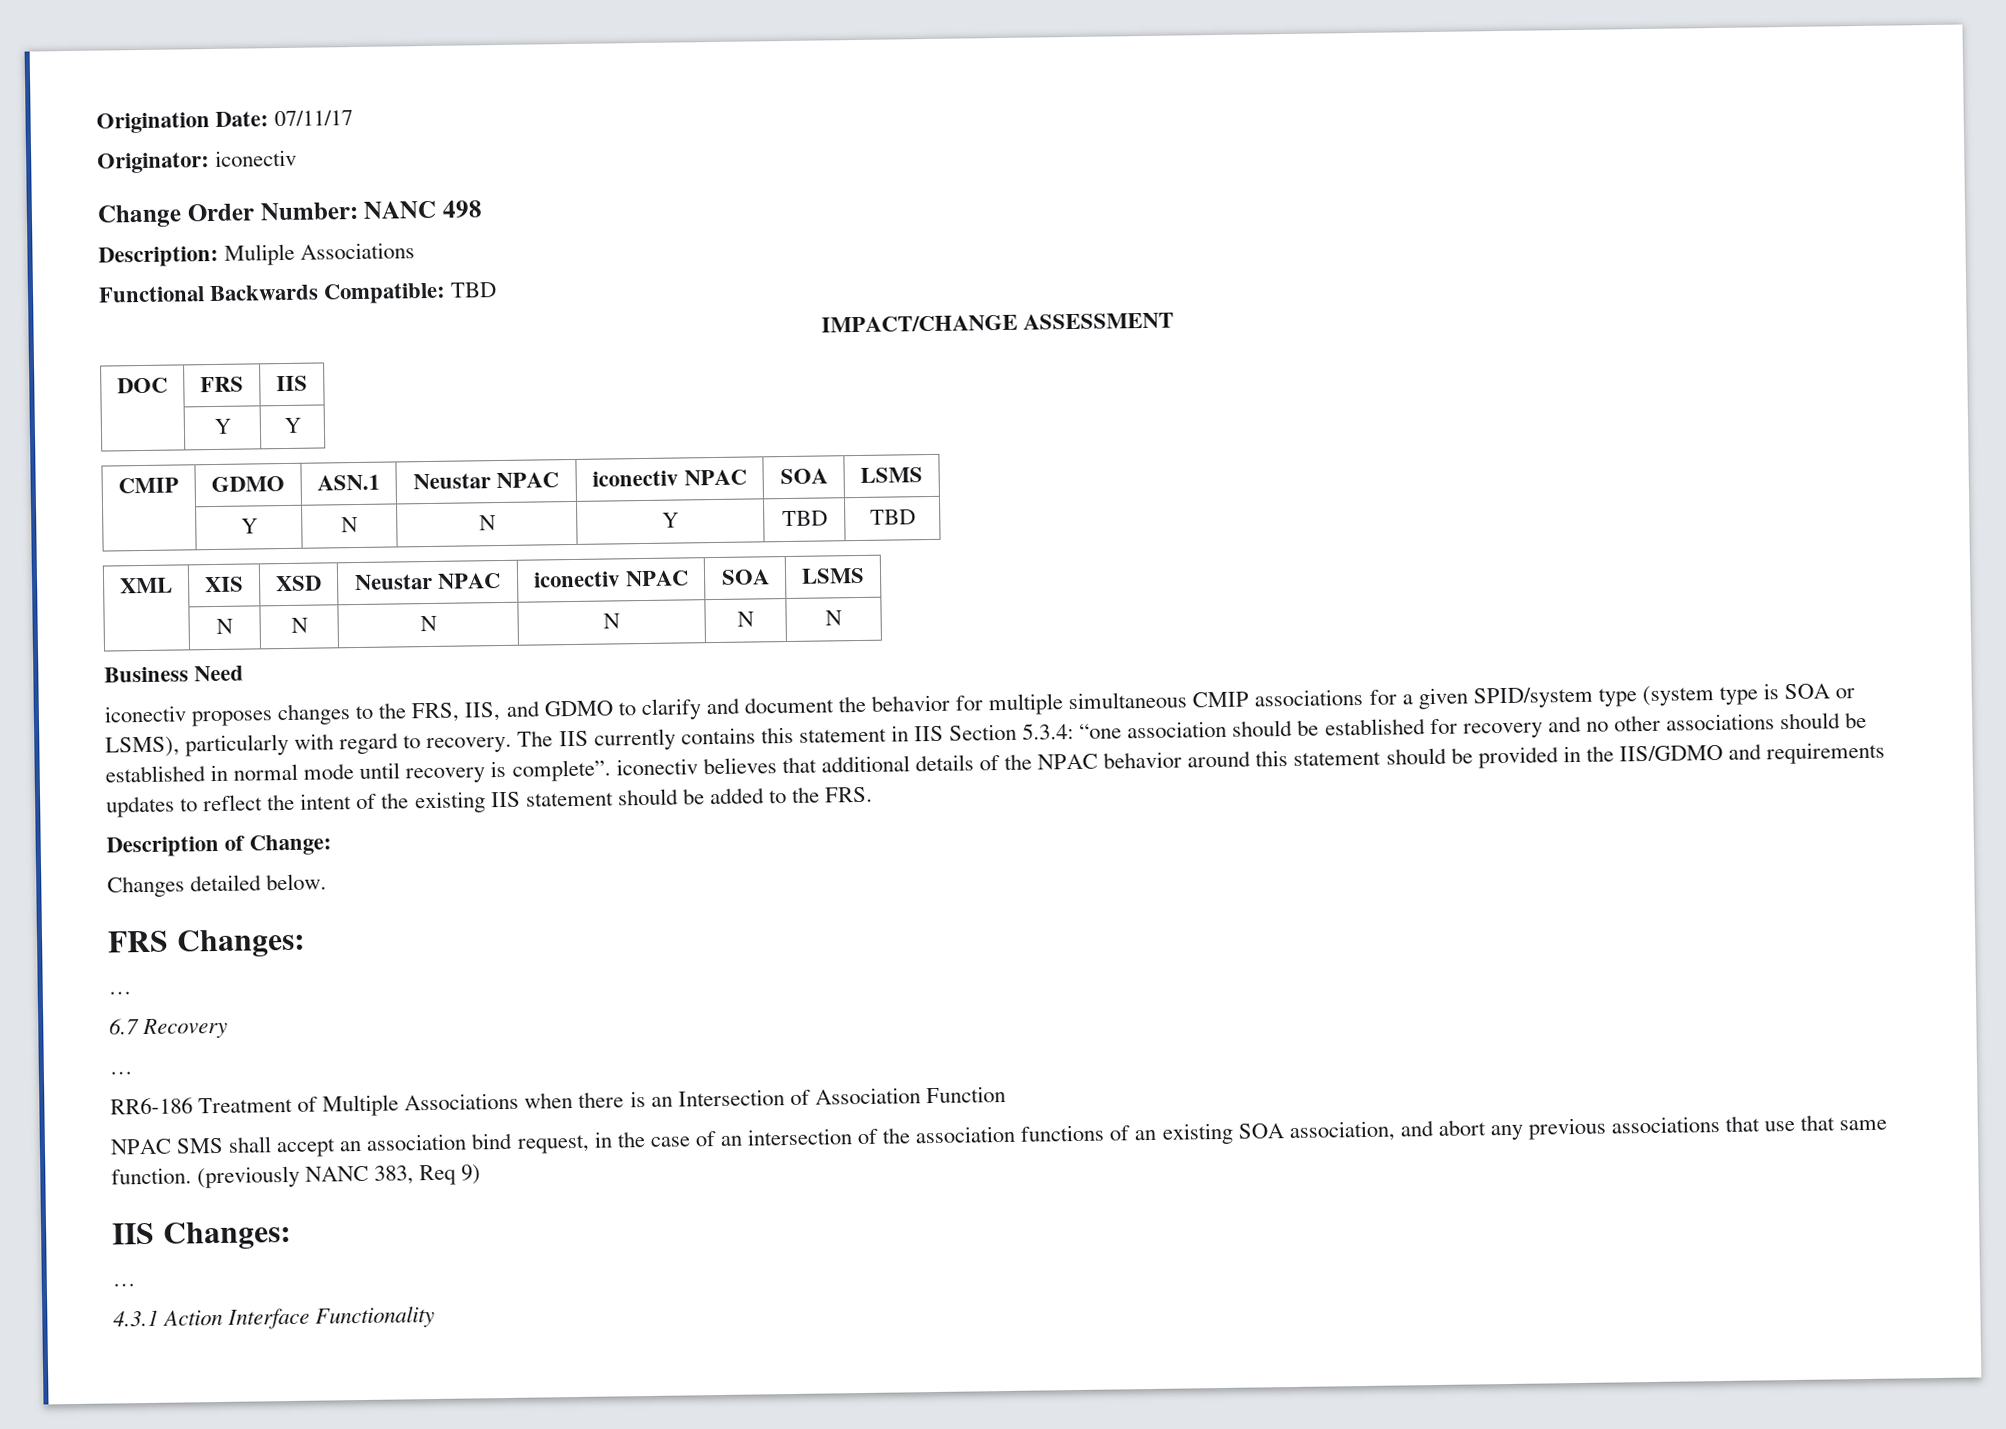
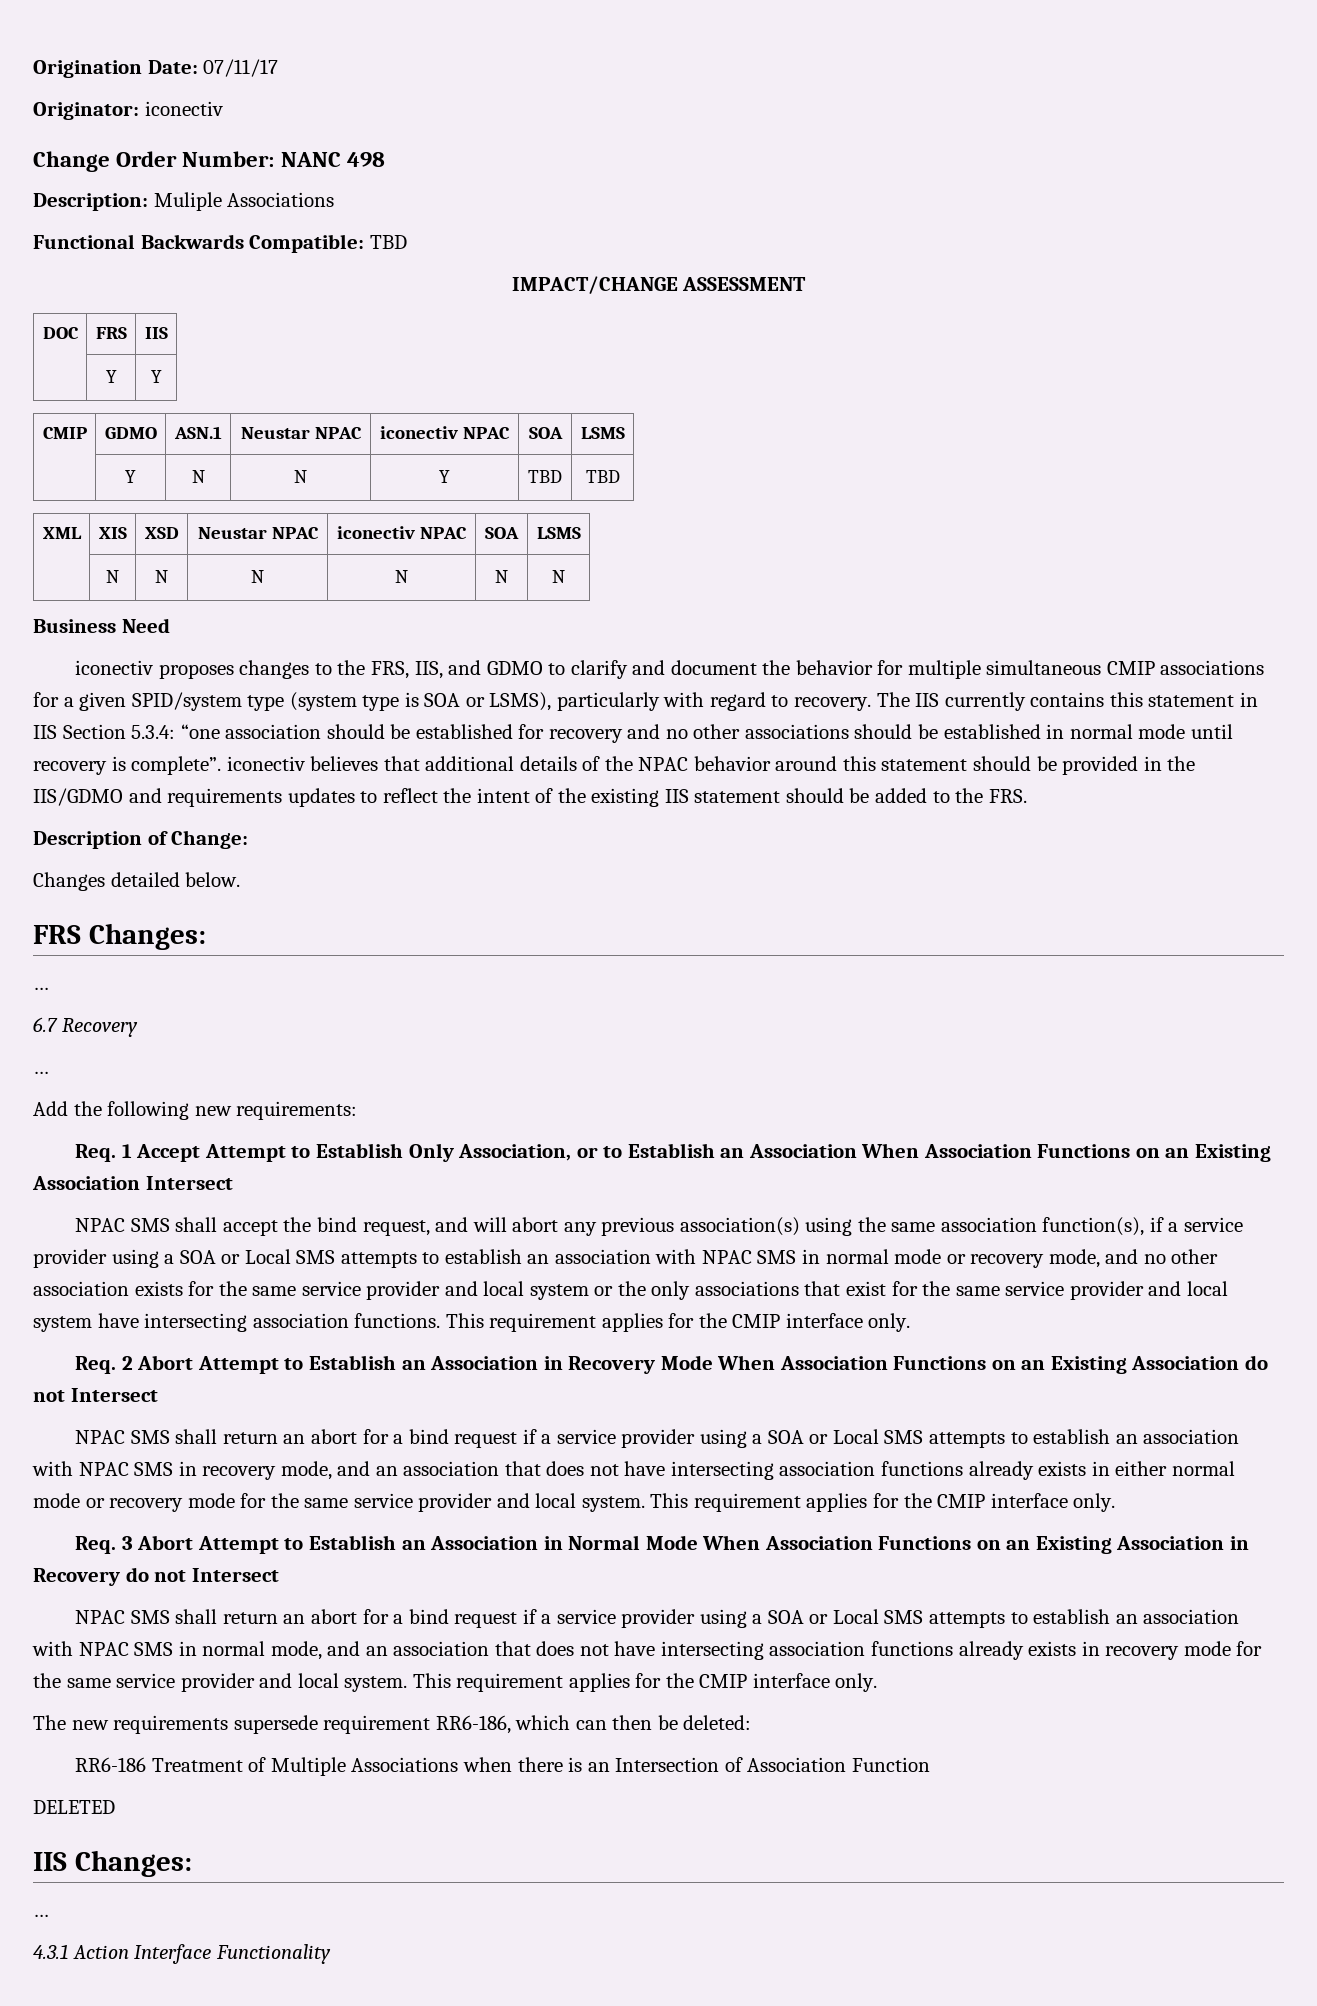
(133, 1073) none -> [33,1101,358,1120] [75,1143,1271,1162] [32,1176,233,1190] [75,1217,1244,1236] [33,1249,1219,1268] [33,1281,1228,1300] [33,1313,911,1332] [75,1355,1268,1374] [33,1388,158,1402] [75,1429,1240,1448] [32,1461,1235,1480] [33,1493,1116,1512] [75,1535,1249,1554] [33,1567,279,1586] [75,1609,1240,1628] [32,1641,1263,1660] [33,1673,878,1692] [33,1715,752,1734] // Add the following new requirements: // Req. 1 Accept Attempt to Establish Only Association, or to Establish an Association When Association Functions on an Existing Association Intersect // NPAC SMS shall accept the bind request, and will abort any previous association(s) using the same association function(s), if a service provider using a SOA or Local SMS attempts to establish an association with NPAC SMS in normal mode or recovery mode, and no other association exists for the same service provider and local system or the only associations that exist for the same service provider and local system have intersecting association functions. This requirement applies for the CMIP interface only. // Req. 2 Abort Attempt to Establish an Association in Recovery Mode When Association Functions on an Existing Association do not Intersect // NPAC SMS shall return an abort for a bind request if a service provider using a SOA or Local SMS attempts to establish an association with NPAC SMS in recovery mode, and an association that does not have intersecting association functions already exists in either normal mode or recovery mode for the same service provider and local system. This requirement applies for the CMIP interface only. // Req. 3 Abort Attempt to Establish an Association in Normal Mode When Association Functions on an Existing Association in Recovery do not Intersect // NPAC SMS shall return an abort for a bind request if a service provider using a SOA or Local SMS attempts to establish an association with NPAC SMS in normal mode, and an association that does not have intersecting association functions already exists in recovery mode for the same service provider and local system. This requirement applies for the CMIP interface only. // The new requirements supersede requirement RR6-186, which can then be deleted:
[110,1114,1888,1158] [111,1164,482,1189] NPAC SMS shall accept an association bind request, in the case of an intersection of the association functions of an existing SOA association, and abort any previous associations that use that same function. (previously NANC 383, Req 9) -> [33,1800,115,1814] DELETED

